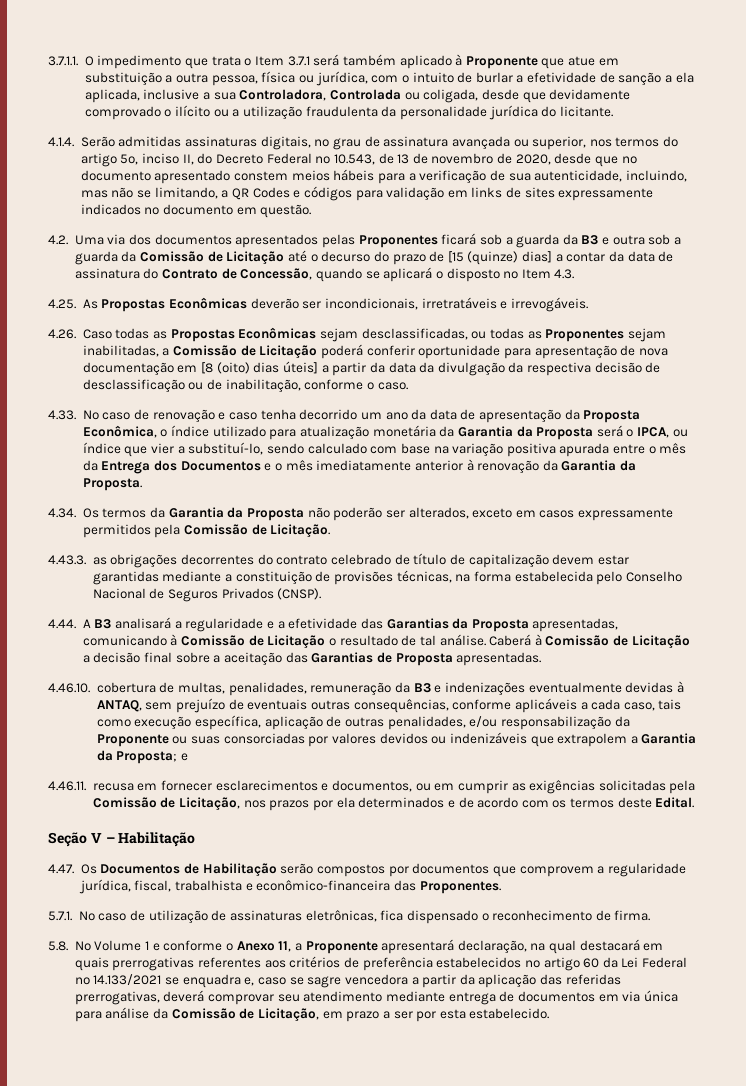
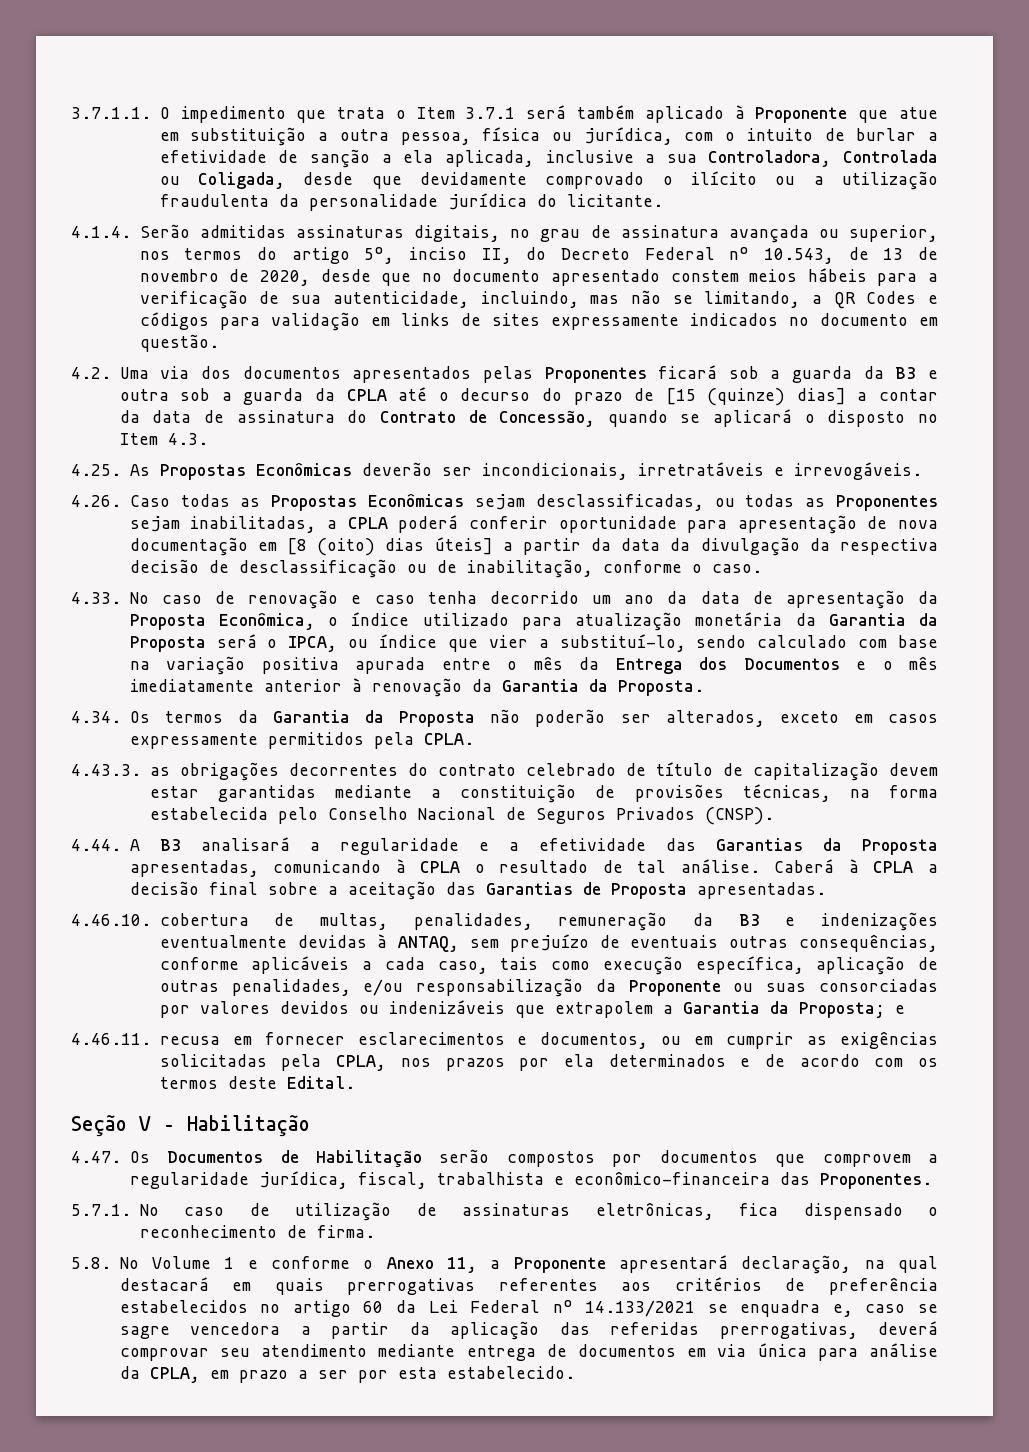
[423,89,479,103] coligada, -> [198,172,286,189] Coligada,
[140,251,285,265] Comissão de Licitação -> [346,389,387,401] CPLA
[173,345,318,359] Comissão de Licitação -> [347,517,388,529] CPLA
[184,524,331,538] Comissão de Licitação. -> [423,733,474,745] CPLA.
[181,635,326,649] Comissão de Licitação -> [420,861,461,873] CPLA
[545,635,690,649] Comissão de Licitação -> [873,861,914,873] CPLA
[92,797,241,811] Comissão de Licitação, -> [336,1055,387,1071] CPLA,
[171,1008,319,1022] Comissão de Licitação, -> [149,1367,200,1383] CPLA,

